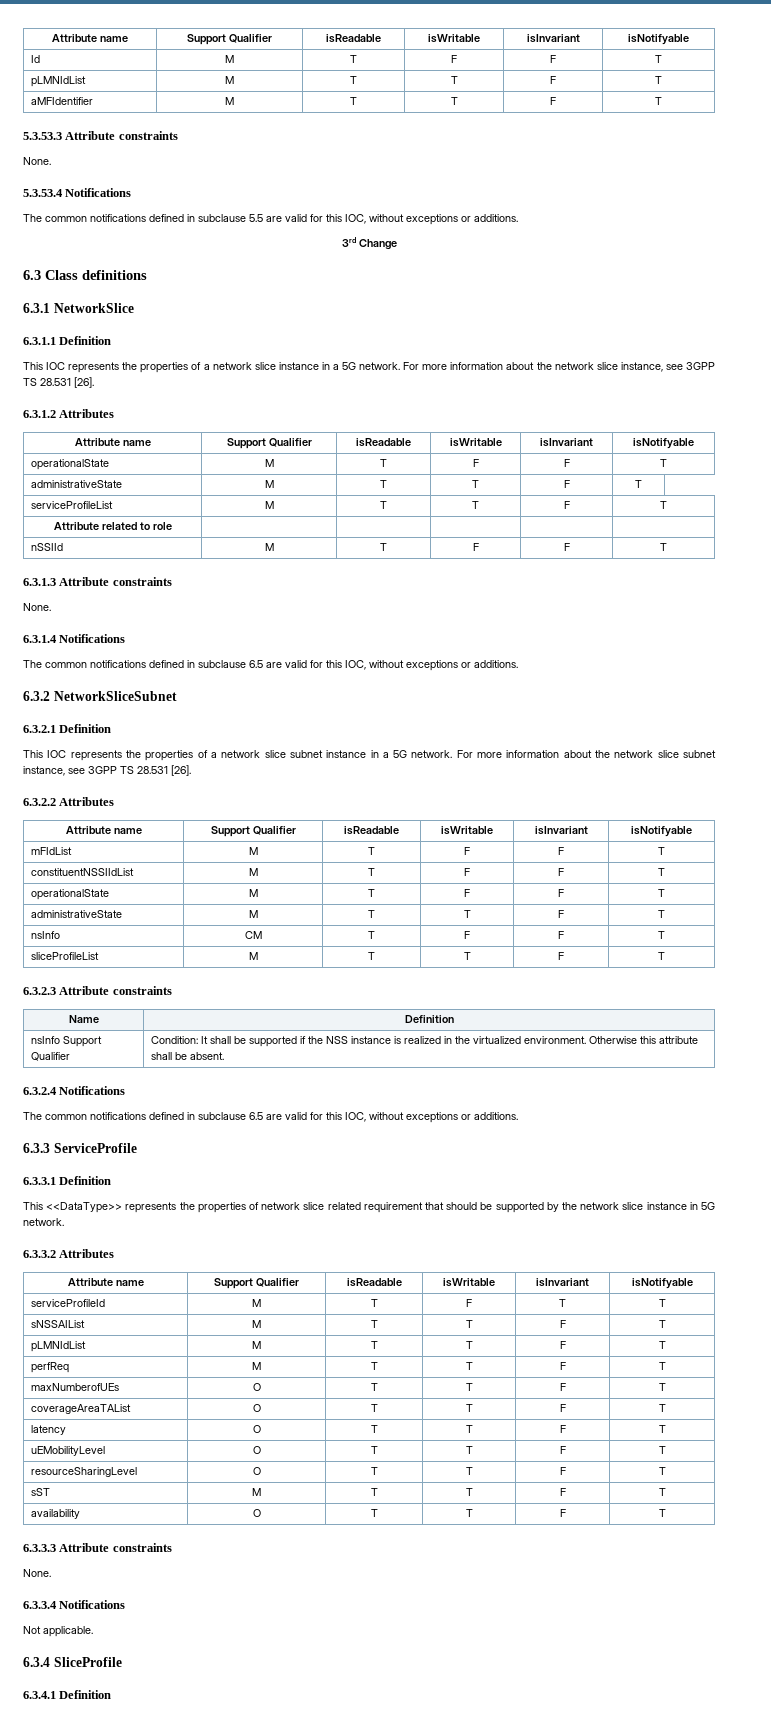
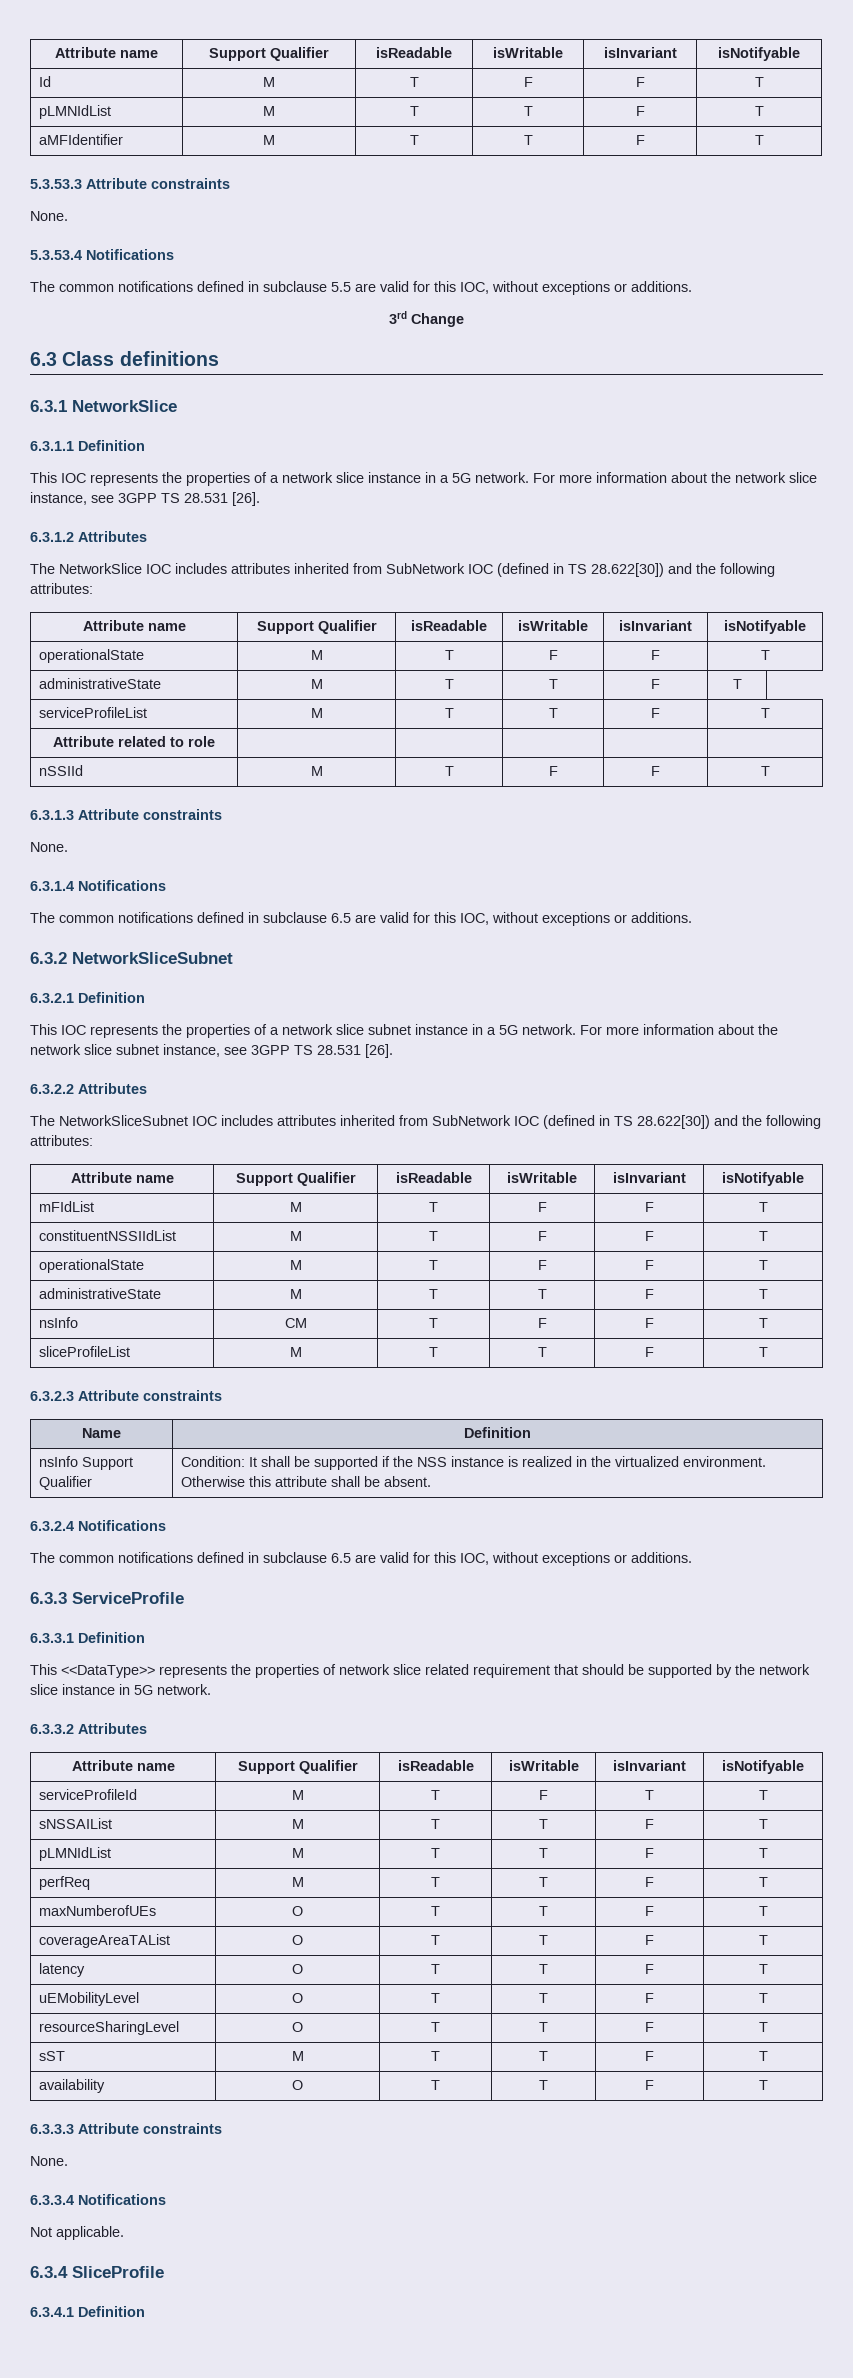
(115, 413) none -> [30,563,775,577] [30,583,93,594] // The NetworkSlice IOC includes attributes inherited from SubNetwork IOC (defined in TS 28.622[30]) and the following attributes:
(115, 801) none -> [30,1115,821,1129] [30,1135,93,1146] // The NetworkSliceSubnet IOC includes attributes inherited from SubNetwork IOC (defined in TS 28.622[30]) and the following attributes:

